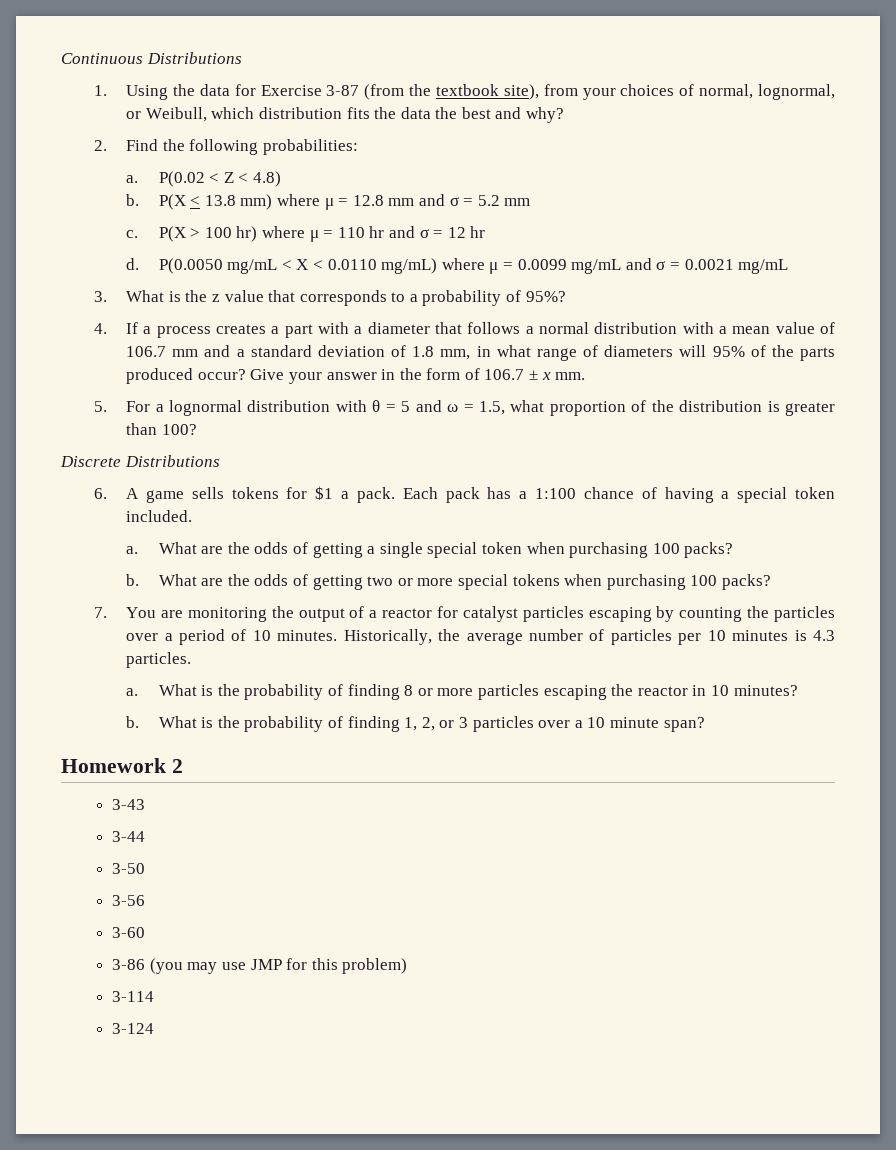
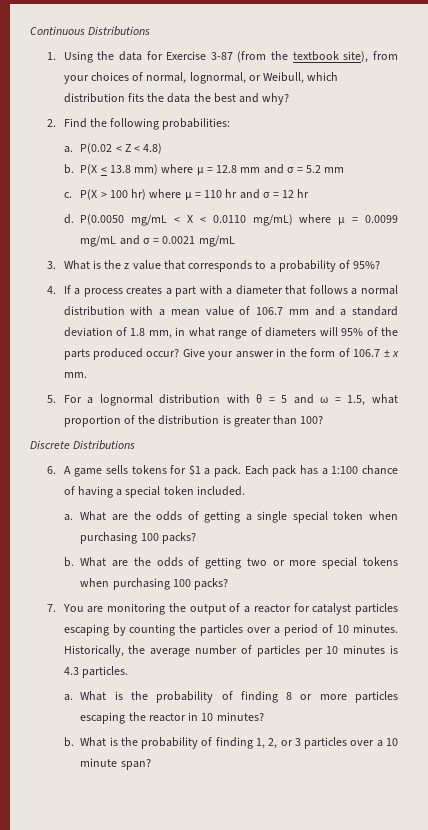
[61,758,183,773] [112,799,146,810] [112,831,146,842] [112,863,146,874] [112,895,146,906] [112,927,146,938] [112,958,408,974] [112,991,155,1002] [112,1023,155,1034] // Homework 2 // 3-43 // 3-44 // 3-50 // 3-56 // 3-60 // 3-86 (you may use JMP for this problem) // 3-114 // 3-124 -> (151, 764) none

